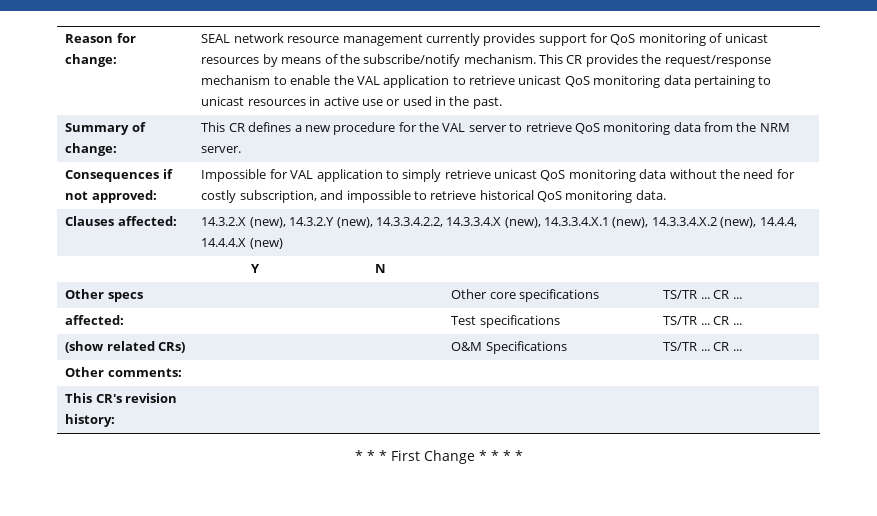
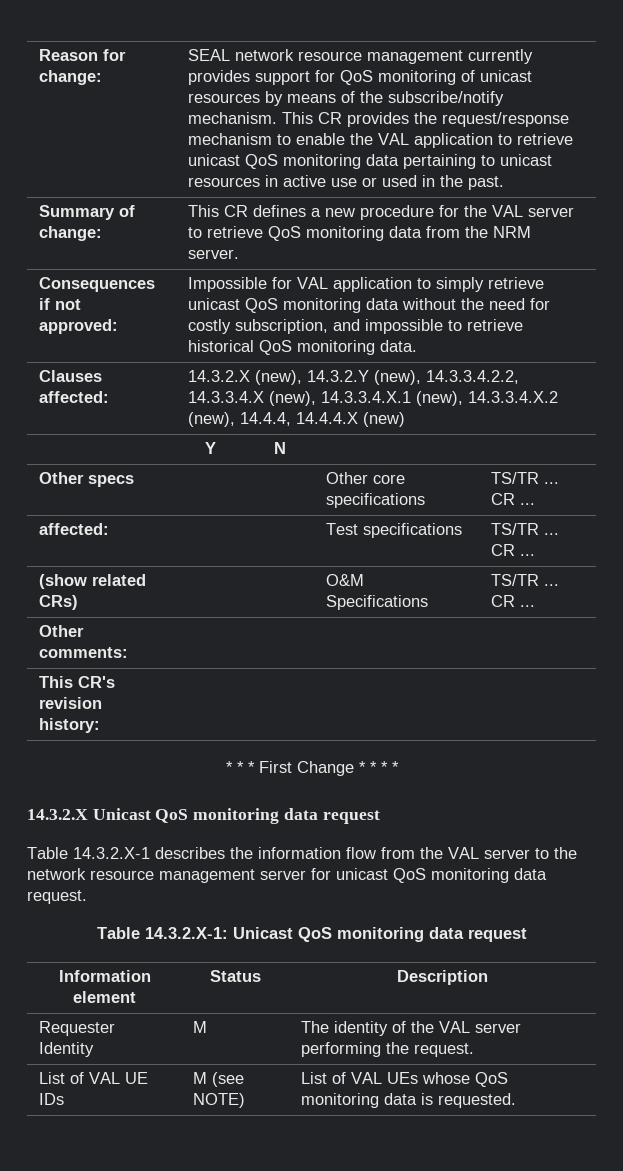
(523, 455) none -> [27,808,380,824] [27,847,577,859] [27,868,547,883] [27,890,87,904] [96,927,527,942] [58,970,151,982] [73,991,136,1003] [210,970,261,982] [397,970,488,985] [39,1021,116,1036] [39,1042,95,1057] [193,1021,208,1033] [301,1021,522,1036] [301,1042,475,1057] [39,1072,149,1084] [39,1093,65,1105] [193,1072,245,1087] [193,1093,246,1108] [301,1072,509,1087] [301,1093,517,1108] // 14.3.2.X Unicast QoS monitoring data request // Table 14.3.2.X-1 describes the information flow from the VAL server to the network resource management server for unicast QoS monitoring data request. // Table 14.3.2.X-1: Unicast QoS monitoring data request // Information element | Status | Description // Requester Identity | M | The identity of the VAL server performing the request. // List of VAL UE IDs | M (see NOTE) | List of VAL UEs whose QoS monitoring data is requested.

